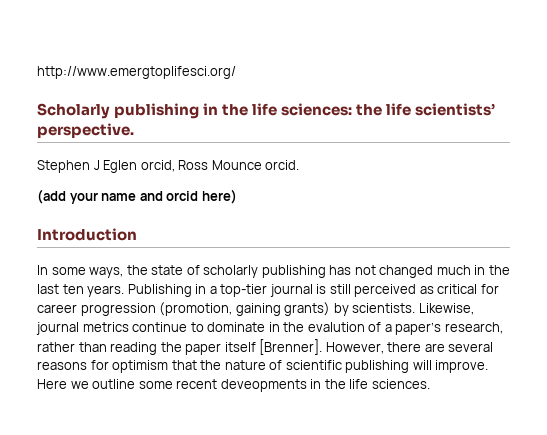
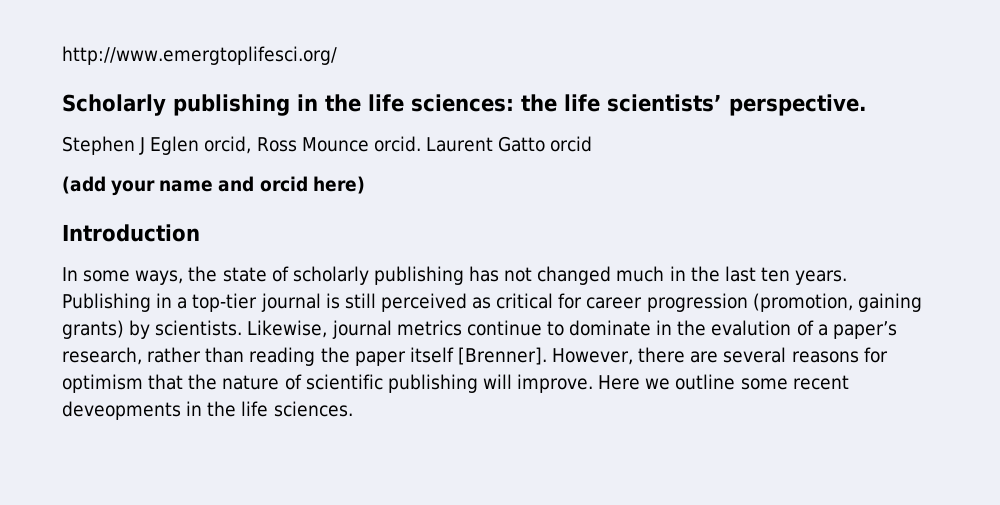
(300, 165) none -> [425,136,593,152] Laurent Gatto orcid

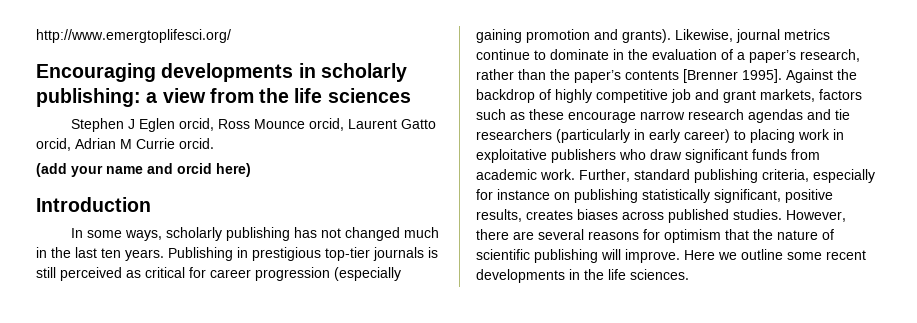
[62,94,867,116] Scholarly publishing in the life sciences: the life scientists’ perspective. -> [36,63,407,82] [36,88,411,107] Encouraging developments in scholarly publishing: a view from the life sciences
[373,136,421,152] orcid. -> [309,118,345,131] orcid,
[550,136,593,152] orcid -> [36,138,214,151] orcid, Adrian M Currie orcid.
[188,266,289,282] the state of -> (163, 235) none
[177,293,321,312] a top-tier journal -> [252,247,424,261] prestigious top-tier journals
[752,293,922,312] [62,320,243,339] (promotion, gaining grants) by scientists. -> [334,267,401,281] [476,29,671,43] (especially gaining promotion and grants).
[711,320,792,336] evalution -> [652,49,717,60] evaluation
[249,347,547,366] reading the paper itself [Brenner]. -> [550,69,857,83] [476,89,862,103] [476,109,850,123] [476,129,844,143] [476,149,820,163] [476,169,875,183] [476,189,833,203] [476,209,782,223] the paper’s contents [Brenner 1995]. Against the backdrop of highly competitive job and grant markets, factors such as these encourage narrow research agendas and tie researchers (particularly in early career) to placing work in exploitative publishers who draw significant funds from academic work. Further, standard publishing criteria, especially for instance on publishing statistically significant, positive results, creates biases across published studies.
[62,401,181,420] deveopments -> [476,269,565,283] developments

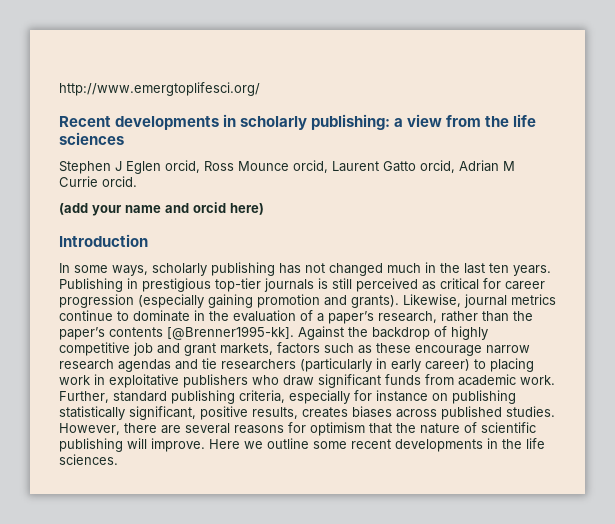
[36,63,156,82] Encouraging -> [59,116,111,127] Recent
[683,69,782,83] [Brenner 1995]. -> [167,326,294,340] [@Brenner1995-kk].

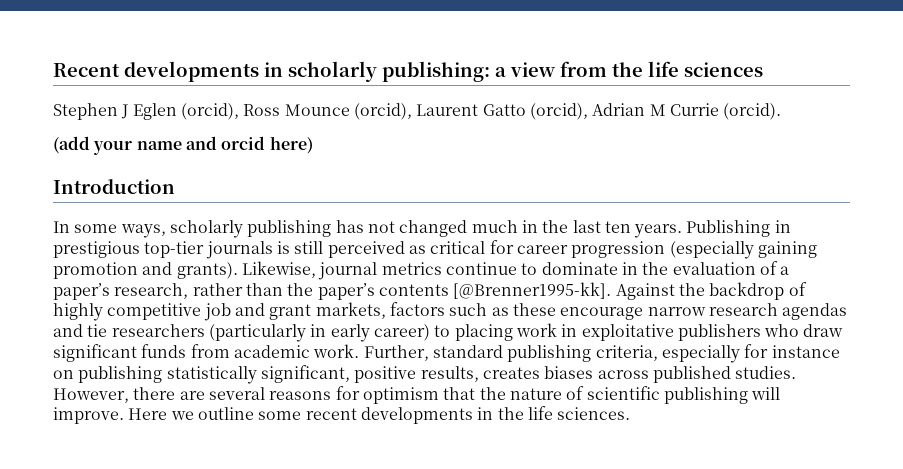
[59,82,260,96] http://www.emergtoplifesci.org/ // -> (53, 70) none
[165,160,200,173] orcid, -> [180,103,239,120] (orcid),
[293,160,328,173] orcid, -> [353,103,412,120] (orcid),
[420,160,455,173] orcid, -> [529,103,588,120] (orcid),
[102,176,137,187] orcid. -> [723,103,782,120] (orcid).

